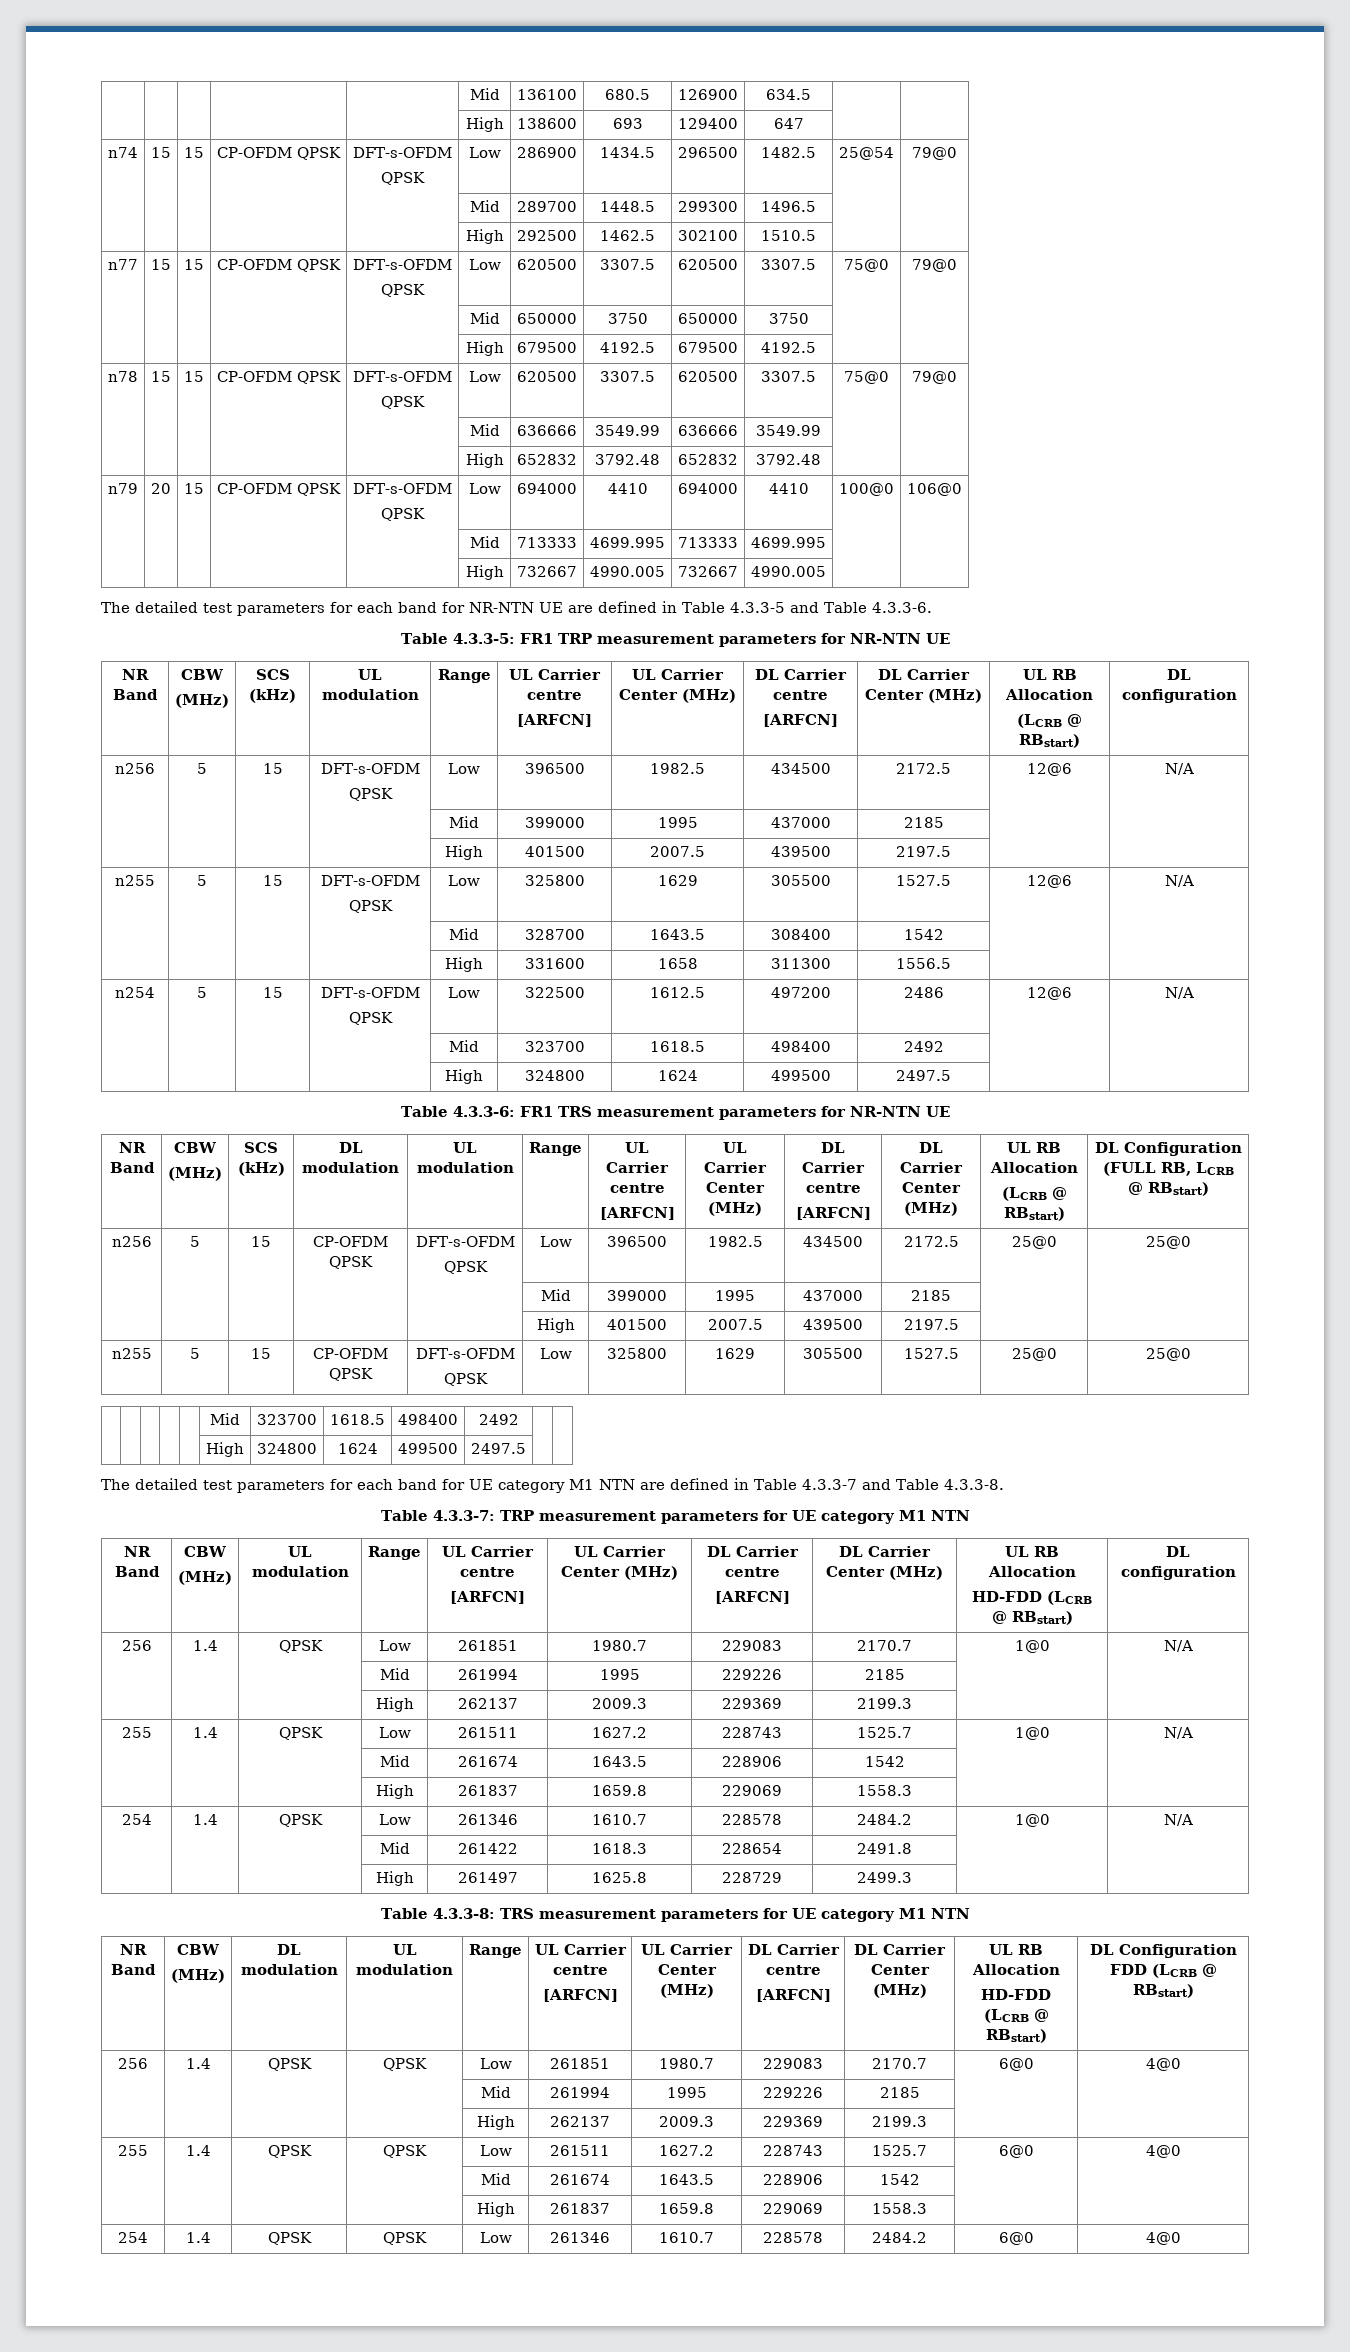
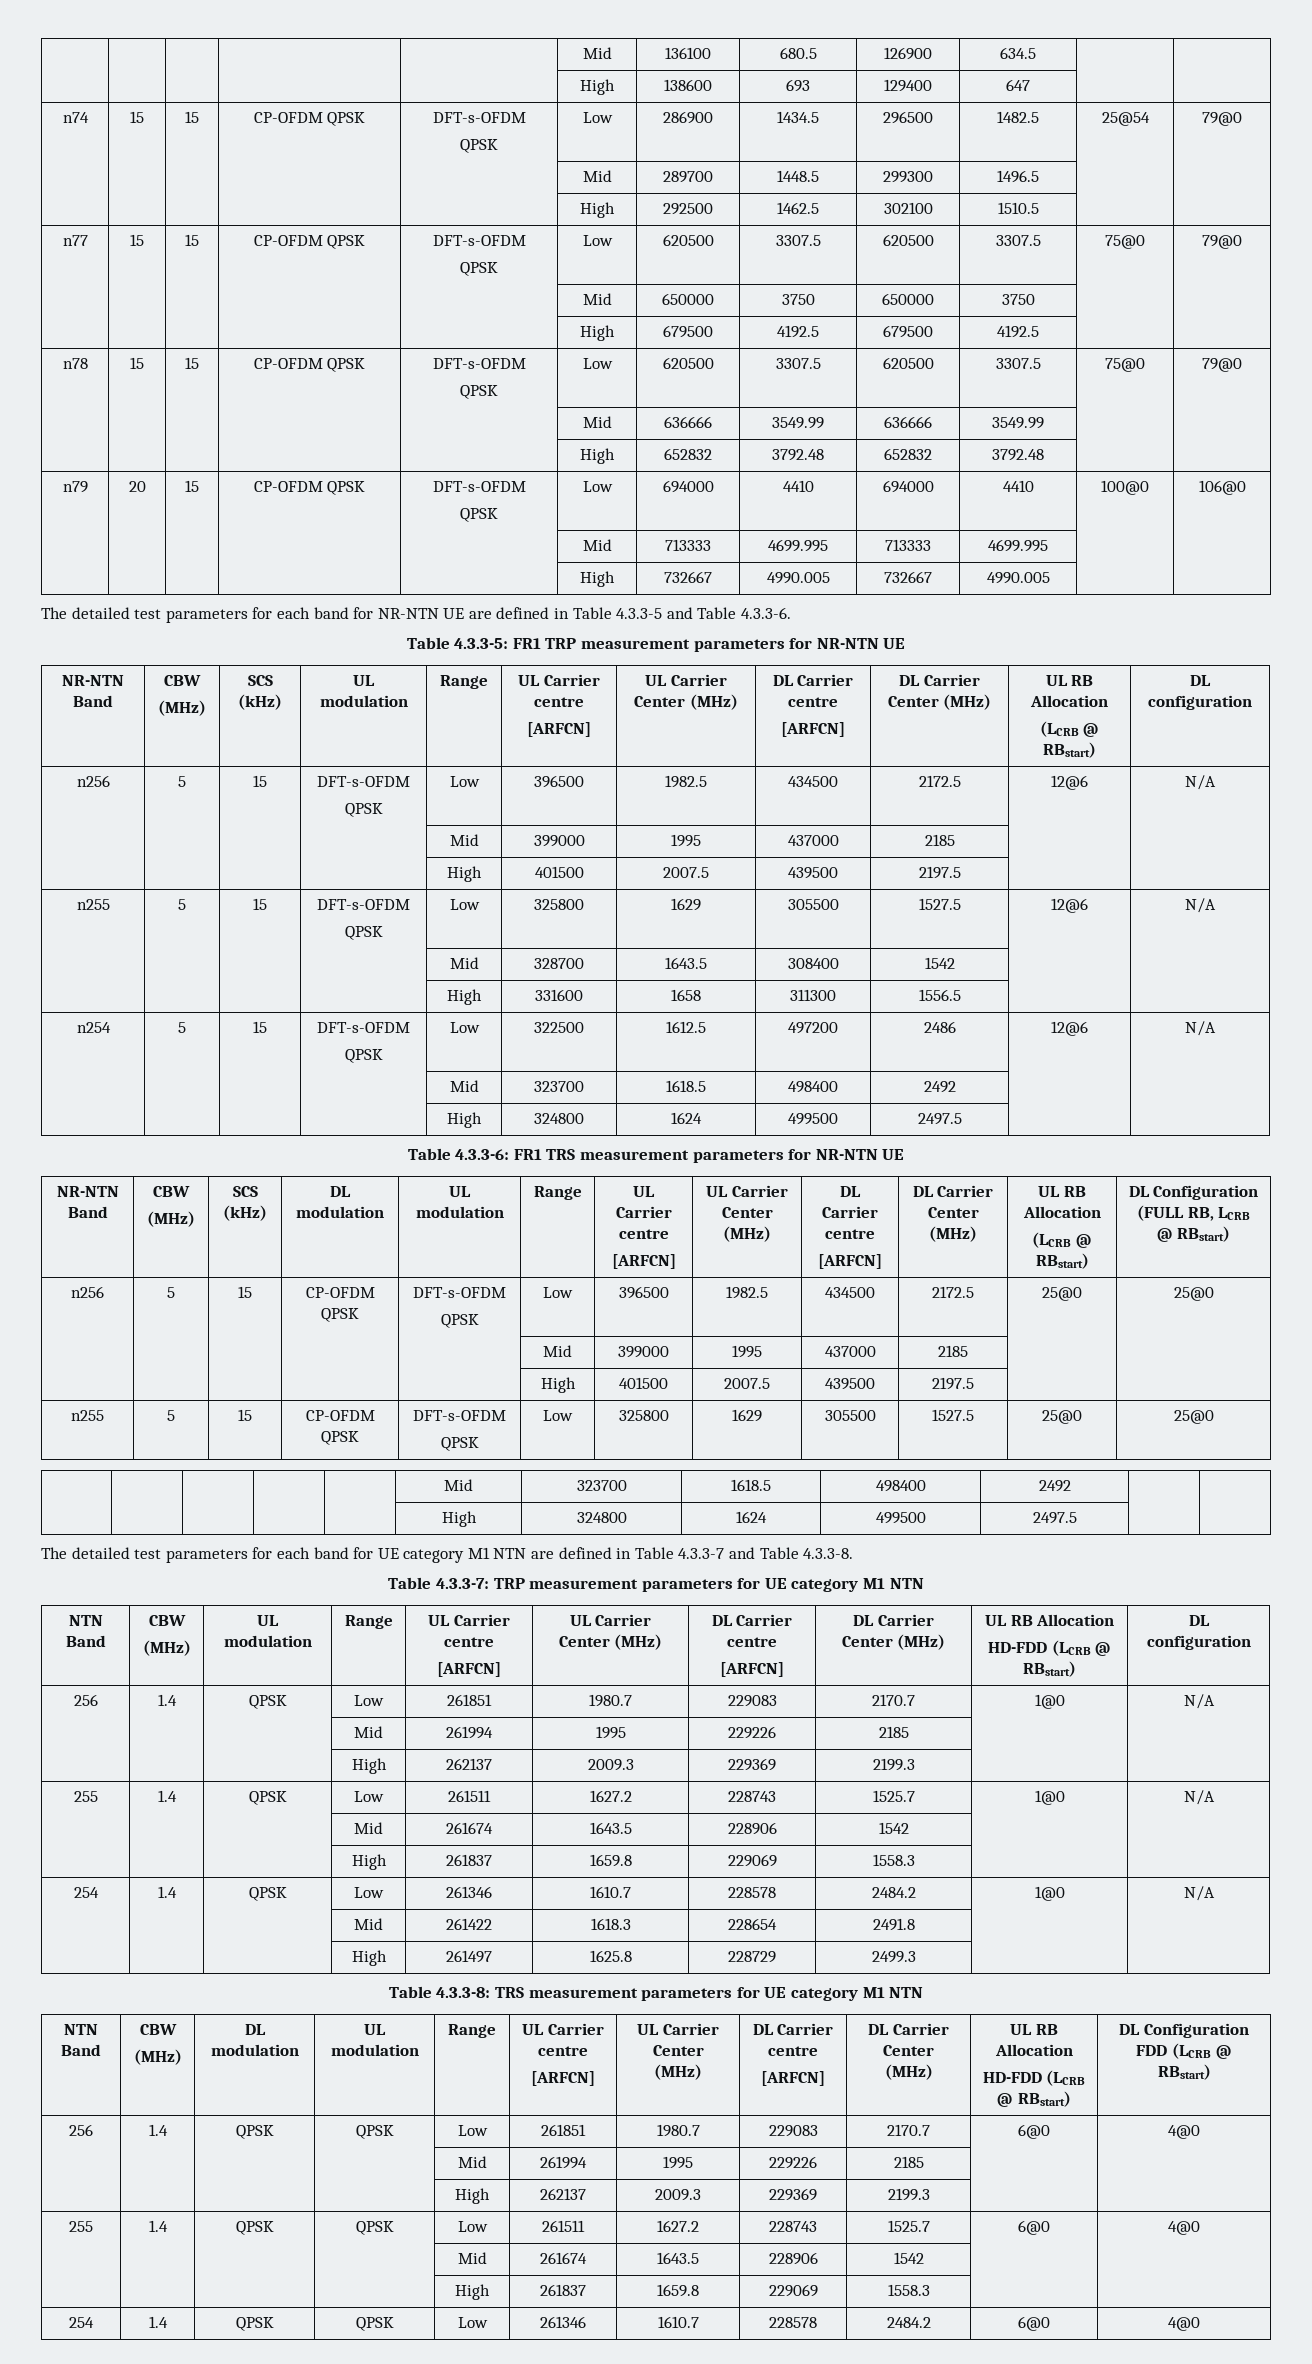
[122,669,149,680] NR -> [62,675,124,686] NR-NTN
[118,1142,146,1153] NR -> [56,1186,119,1197] NR-NTN
[123,1546,151,1557] NR -> [68,1615,103,1626] NTN
[120,1944,147,1955] NR -> [64,2024,98,2035] NTN

